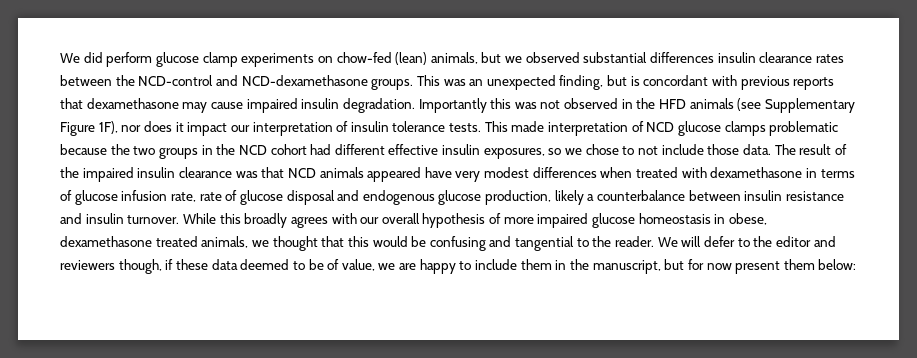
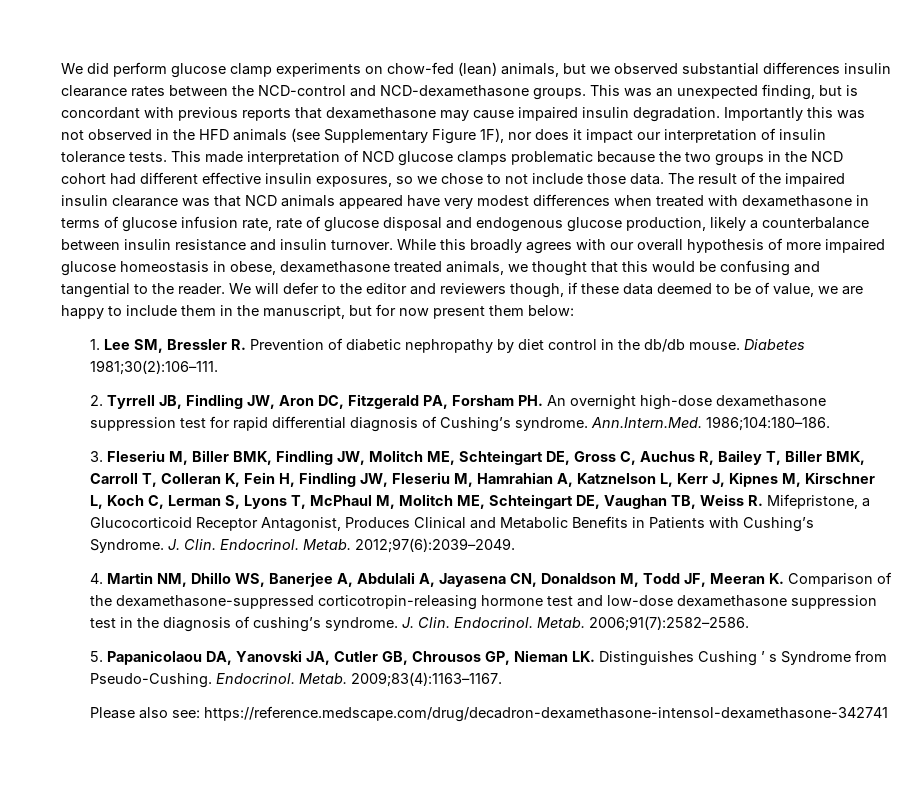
(857, 264) none -> [89,338,805,353] [89,360,218,375] [89,394,826,410] [89,416,830,432] [89,450,865,465] [89,472,875,487] [89,494,870,509] [89,516,814,532] [89,538,515,553] [89,572,892,587] [89,595,877,610] [89,616,749,632] [89,650,887,666] [89,672,502,688] [89,706,888,722] // 1. Lee SM, Bressler R. Prevention of diabetic nephropathy by diet control in the db/db mouse. Diabetes 1981;30(2):106–111. // 2. Tyrrell JB, Findling JW, Aron DC, Fitzgerald PA, Forsham PH. An overnight high-dose dexamethasone suppression test for rapid differential diagnosis of Cushing’s syndrome. Ann.Intern.Med. 1986;104:180–186. // 3. Fleseriu M, Biller BMK, Findling JW, Molitch ME, Schteingart DE, Gross C, Auchus R, Bailey T, Biller BMK, Carroll T, Colleran K, Fein H, Findling JW, Fleseriu M, Hamrahian A, Katznelson L, Kerr J, Kipnes M, Kirschner L, Koch C, Lerman S, Lyons T, McPhaul M, Molitch ME, Schteingart DE, Vaughan TB, Weiss R. Mifepristone, a Glucocorticoid Receptor Antagonist, Produces Clinical and Metabolic Benefits in Patients with Cushing’s Syndrome. J. Clin. Endocrinol. Metab. 2012;97(6):2039–2049. // 4. Martin NM, Dhillo WS, Banerjee A, Abdulali A, Jayasena CN, Donaldson M, Todd JF, Meeran K. Comparison of the dexamethasone-suppressed corticotropin-releasing hormone test and low-dose dexamethasone suppression test in the diagnosis of cushing’s syndrome. J. Clin. Endocrinol. Metab. 2006;91(7):2582–2586. // 5. Papanicolaou DA, Yanovski JA, Cutler GB, Chrousos GP, Nieman LK. Distinguishes Cushing ’ s Syndrome from Pseudo-Cushing. Endocrinol. Metab. 2009;83(4):1163–1167. // Please also see: https://reference.medscape.com/drug/decadron-dexamethasone-intensol-dexamethasone-342741

